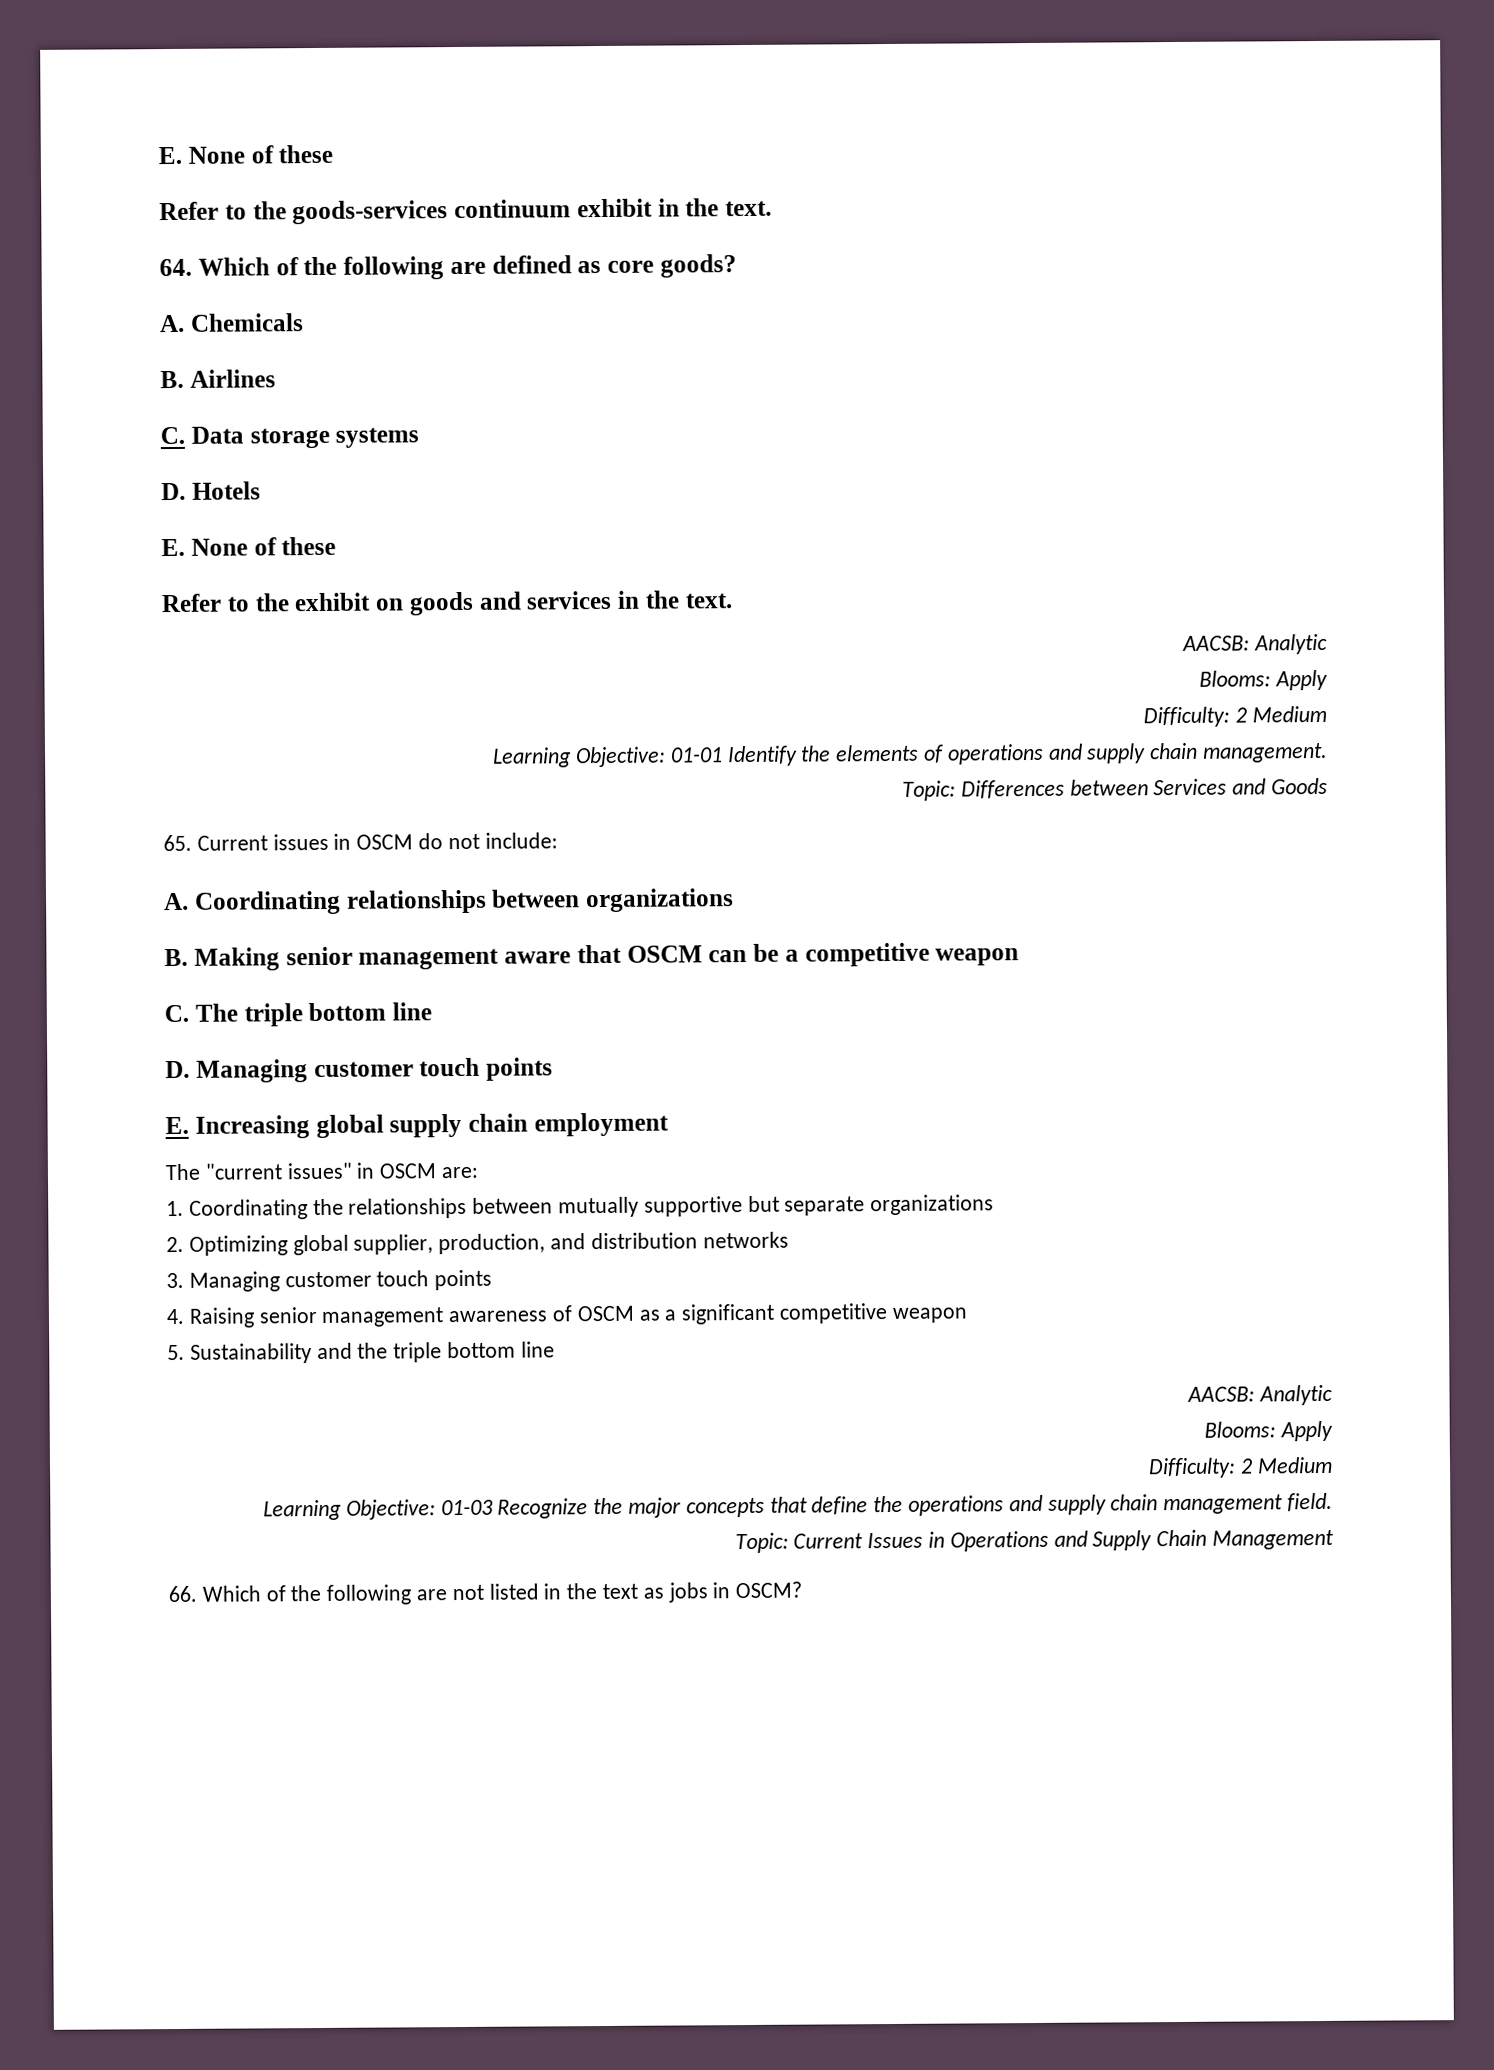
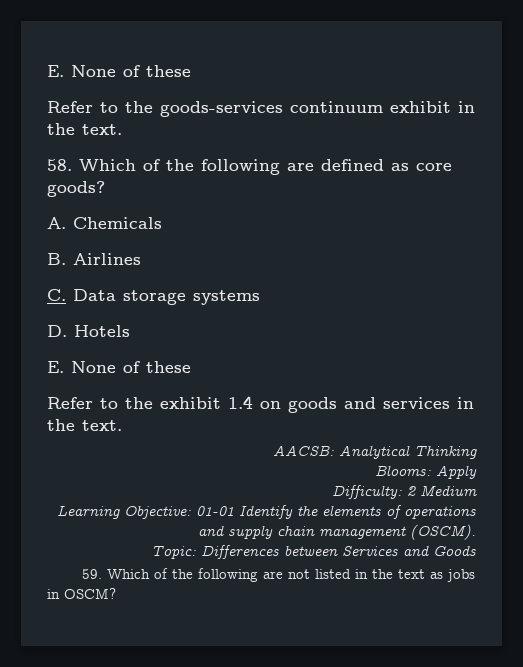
[159,258,192,277] 64. -> [47,159,72,171] 58.
(372, 602) none -> [228,396,253,409] 1.4
[1254,633,1328,655] Analytic -> [339,445,477,459] Analytical Thinking
[1201,742,1328,763] management. -> [319,524,476,540] management (OSCM).
[163,832,558,852] [163,888,734,915] [164,942,1020,971] [164,1002,432,1027] [165,1057,553,1083] [165,1112,669,1139] [165,1162,479,1181] [166,1194,995,1220] [166,1231,789,1256] [166,1269,493,1292] [166,1303,968,1328] [167,1341,555,1364] [1187,1384,1333,1406] [1204,1420,1333,1442] [1148,1456,1333,1479] [262,1492,1333,1521] [734,1529,1334,1554] [168,1585,197,1603] 65. Current issues in OSCM do not include: // A. Coordinating relationships between organizations // B. Making senior management aware that OSCM can be a competitive weapon // C. The triple bottom line // D. Managing customer touch points // E. Increasing global supply chain employment // The "current issues" in OSCM are: // 1. Coordinating the relationships between mutually supportive but separate organizations // 2. Optimizing global supplier, production, and distribution networks // 3. Managing customer touch points // 4. Raising senior management awareness of OSCM as a significant competitive weapon // 5. Sustainability and the triple bottom line // AACSB: Analytic // Blooms: Apply // Difficulty: 2 Medium // Learning Objective: 01-03 Recognize the major concepts that define the operations and supply chain management field. // Topic: Current Issues in Operations and Supply Chain Management // 66. -> [81,569,102,579] 59.

